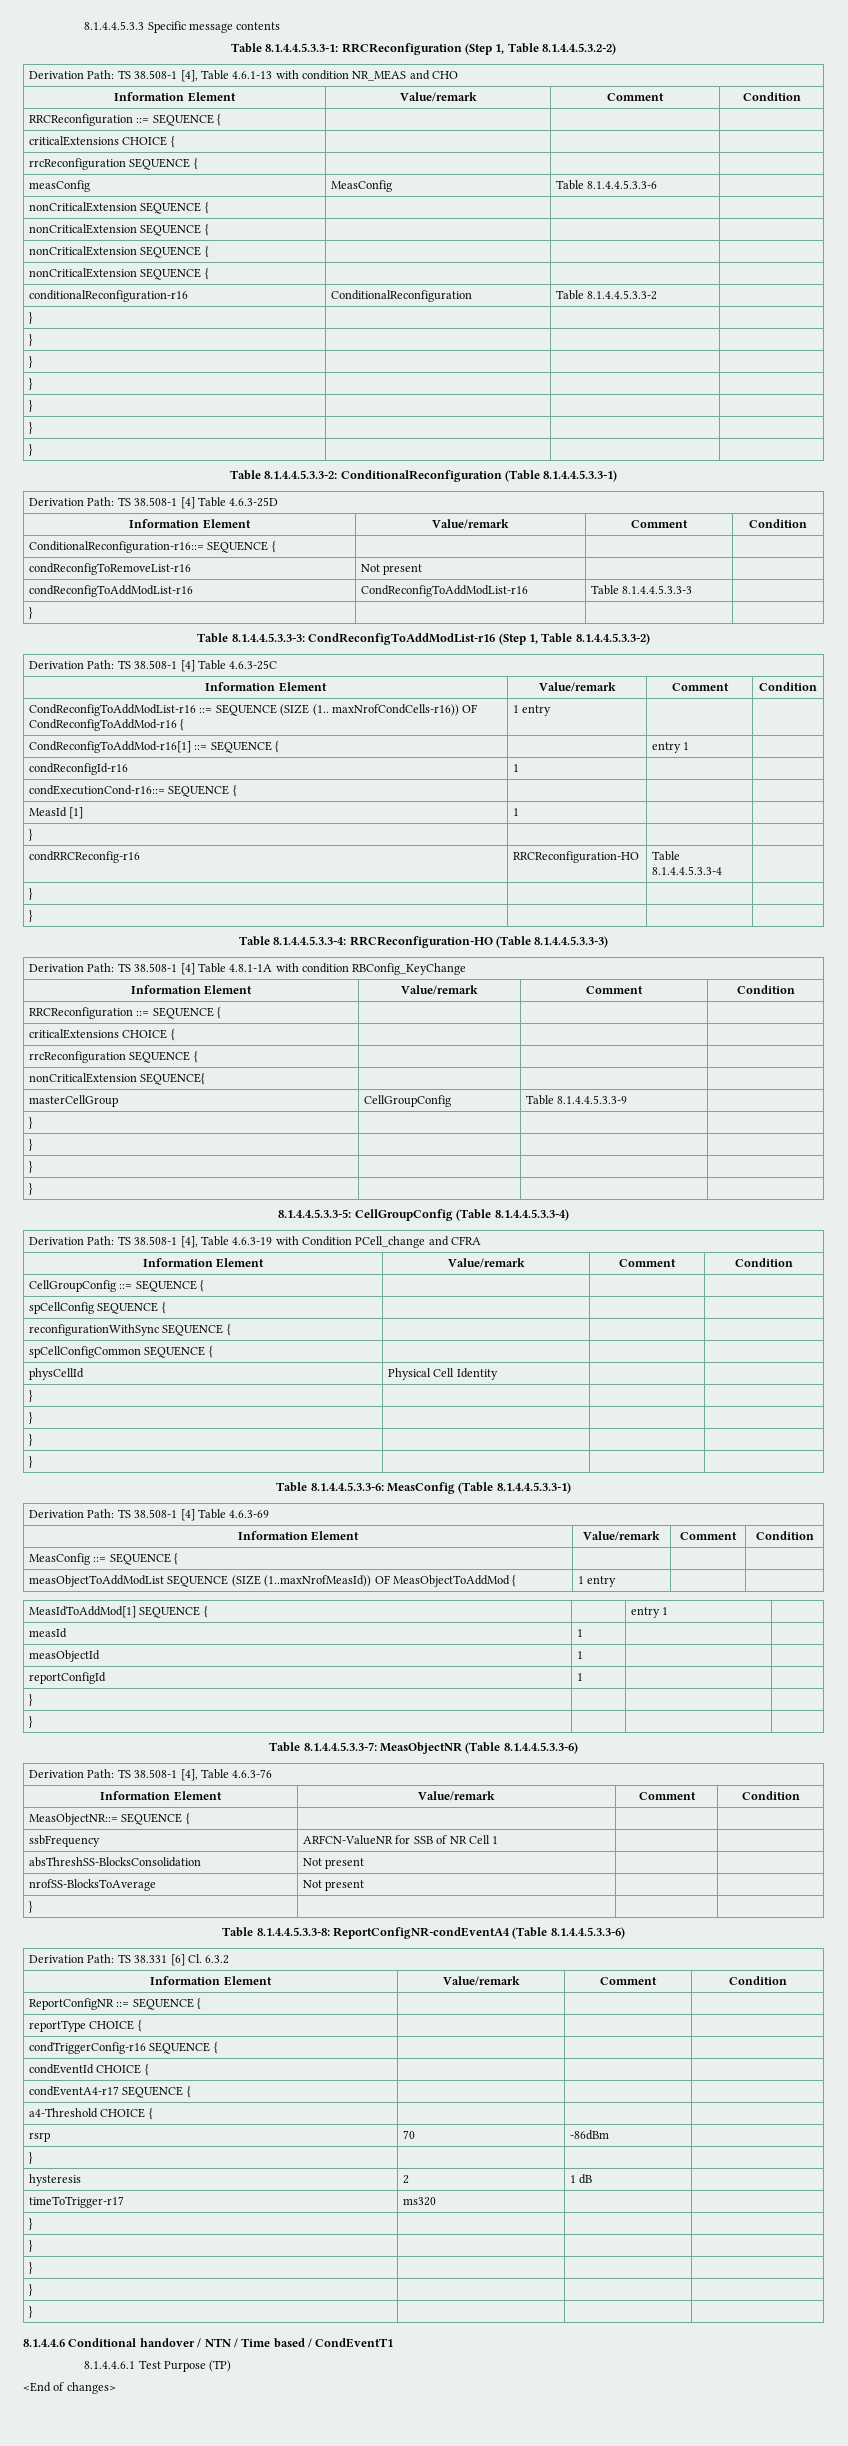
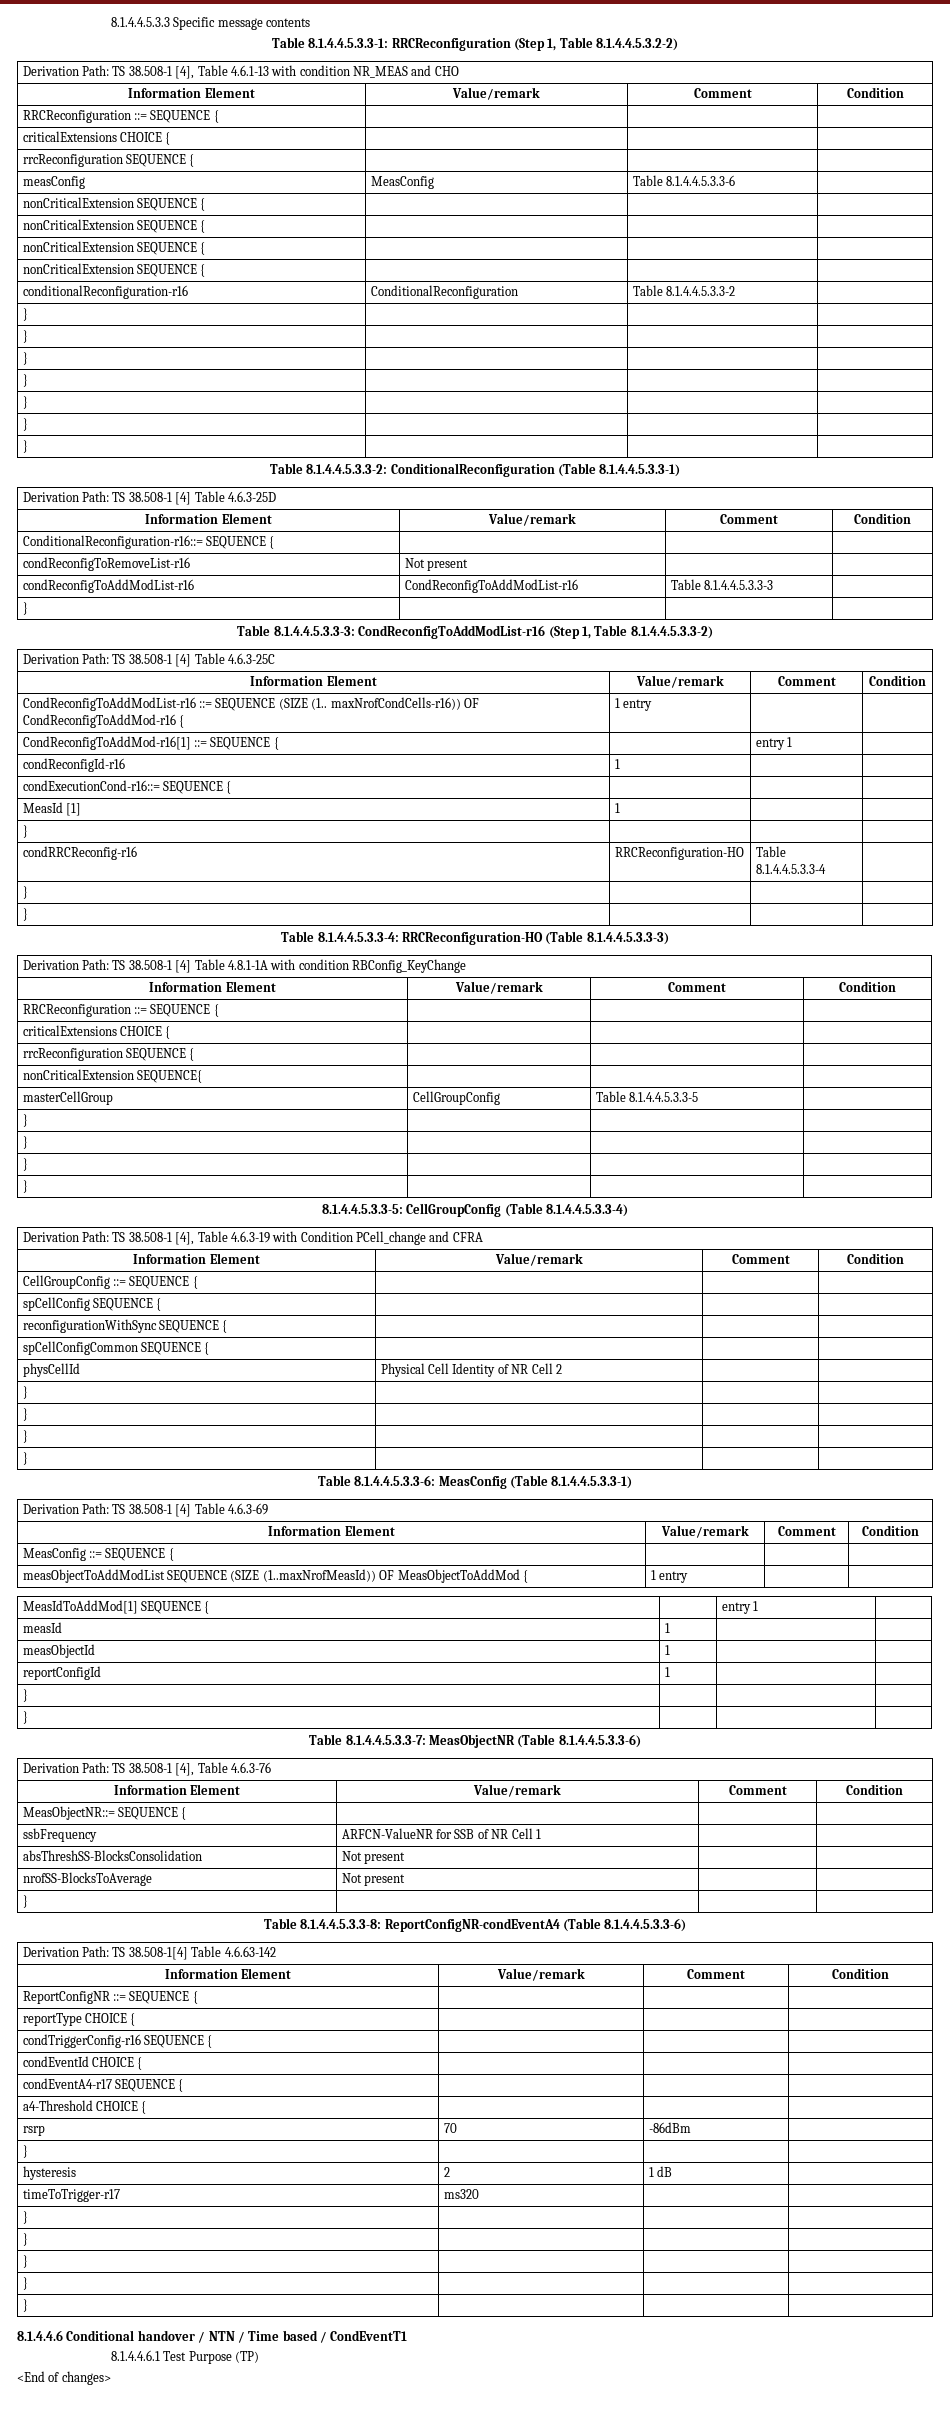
[557,1095,628,1104] 8.1.4.4.5.3.3-9 -> [629,1092,699,1102] 8.1.4.4.5.3.3-5
(498, 1374) none -> [497,1363,562,1374] of NR Cell 2
[134,1954,230,1966] 38.331 [6] Cl. 6.3.2 -> [128,1946,276,1960] 38.508-1[4] Table 4.6.63-142

